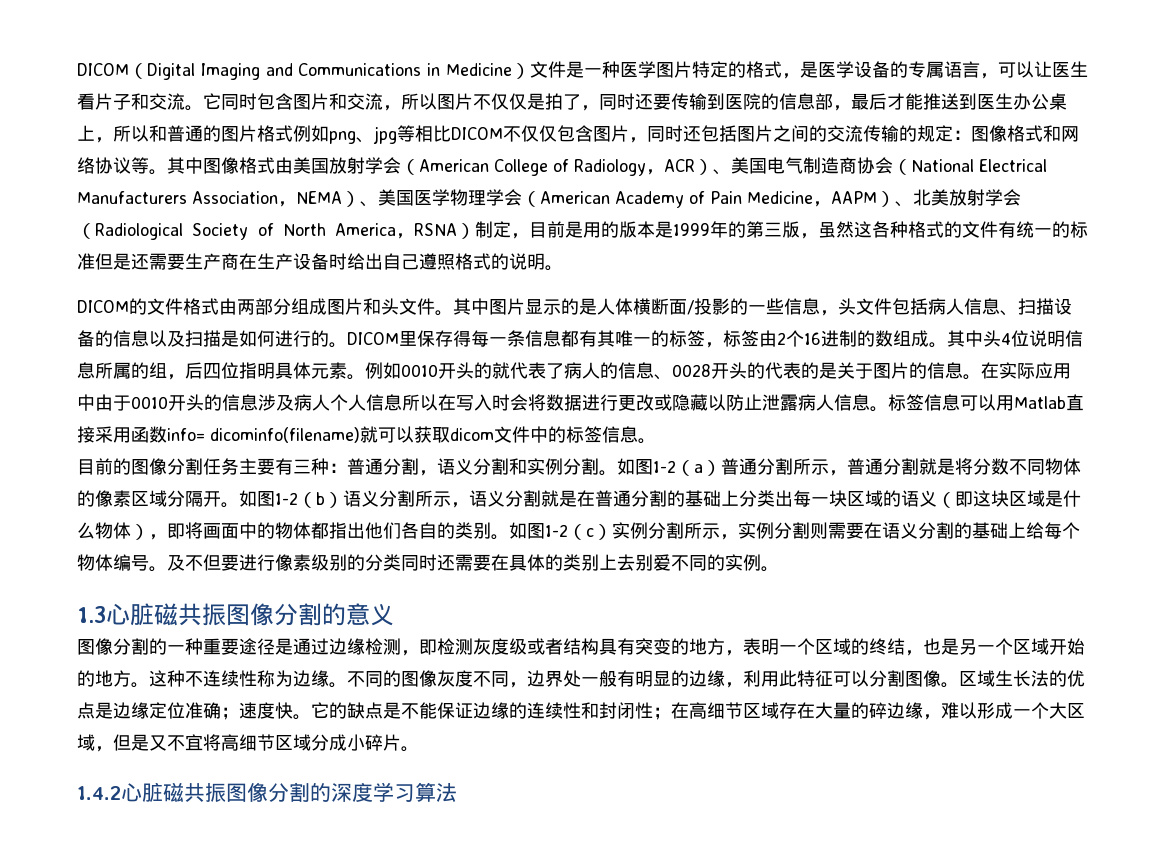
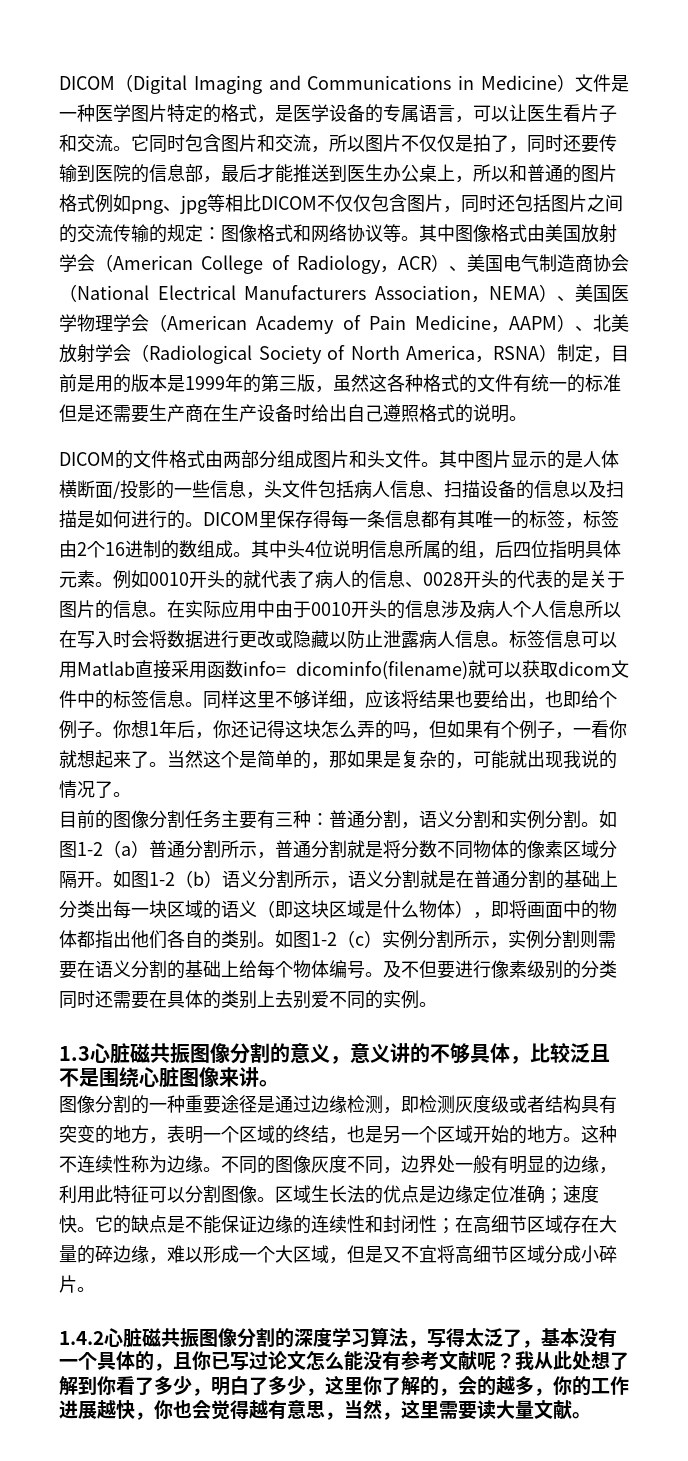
(656, 441) none -> [203,690,617,709] [59,720,627,739] [59,750,617,769] [59,780,131,799] 同样这里不够详细，应该将结果也要给出，也即给个例子。你想1年后，你还记得这块怎么弄的吗，但如果有个例子，一看你就想起来了。当然这个是简单的，那如果是复杂的，可能就出现我说的情况了。
(394, 615) none -> [330,1042,610,1064] [59,1067,279,1088] ，意义讲的不够具体，比较泛且不是围绕心脏图像来讲。
(457, 792) none -> [408,1328,617,1348] [59,1351,629,1371] [59,1375,629,1396] [59,1399,591,1420] ，写得太泛了，基本没有一个具体的，且你已写过论文怎么能没有参考文献呢？我从此处想了解到你看了多少，明白了多少，这里你了解的，会的越多，你的工作进展越快，你也会觉得越有意思，当然，这里需要读大量文献。

